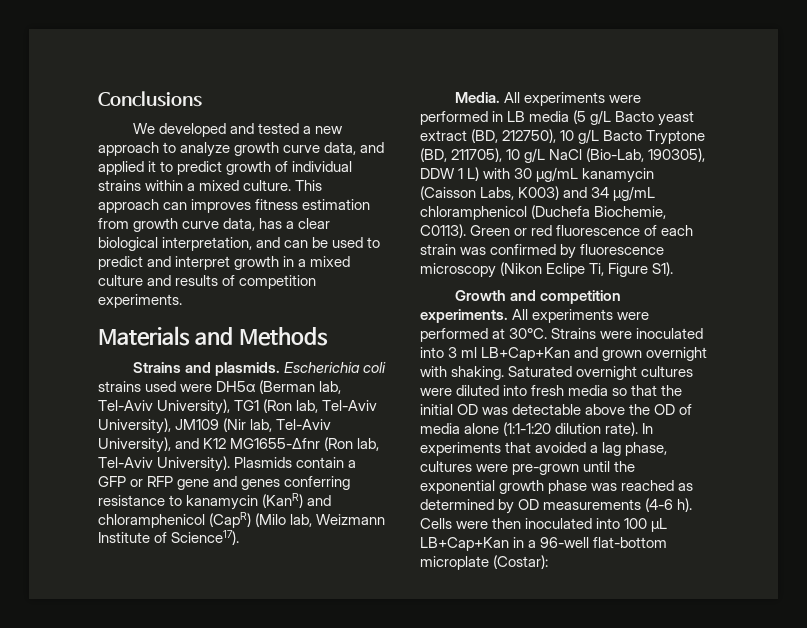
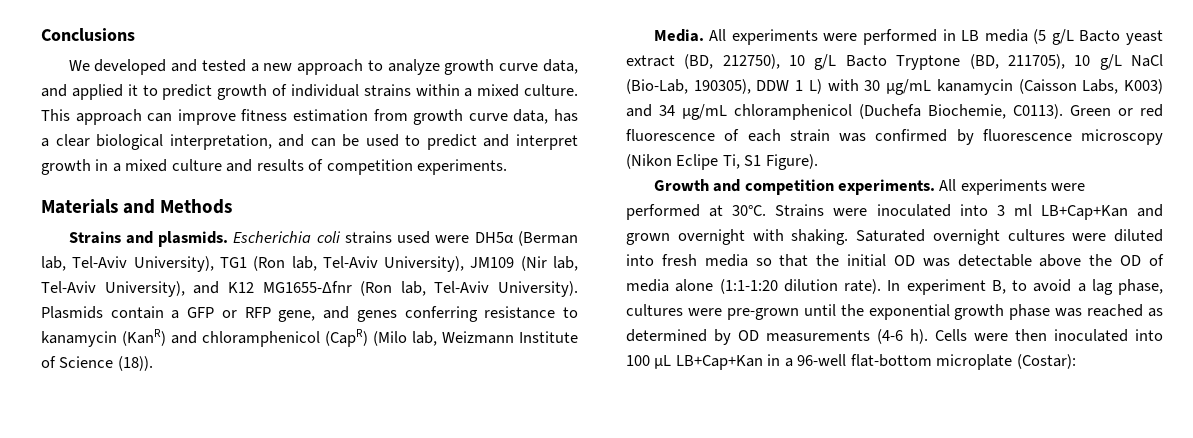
[191,199,252,213] improves -> [177,109,236,125] improve
[177,479,210,490] gene -> [278,310,316,322] gene,
[171,530,240,545] Science17). -> [59,356,153,371] Science (18)).
[608,262,674,277] Figure S1). -> [744,154,818,170] S1 Figure).
[420,442,587,456] experiments that avoided -> [906,279,1072,295] experiment B, to avoid

